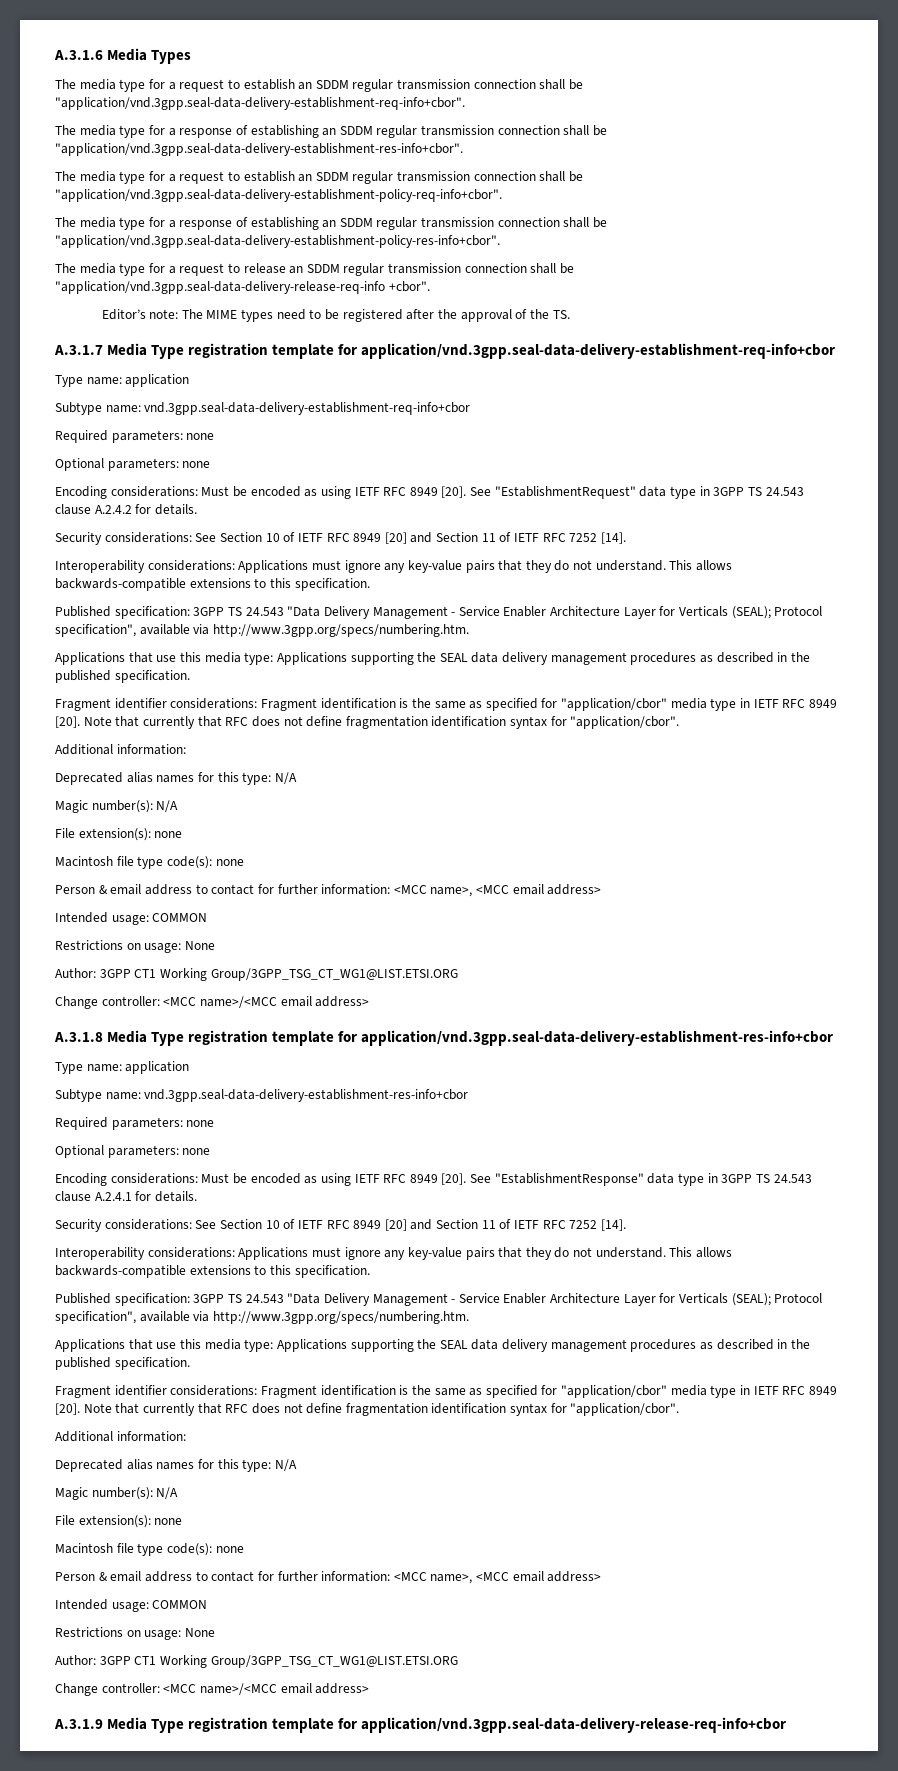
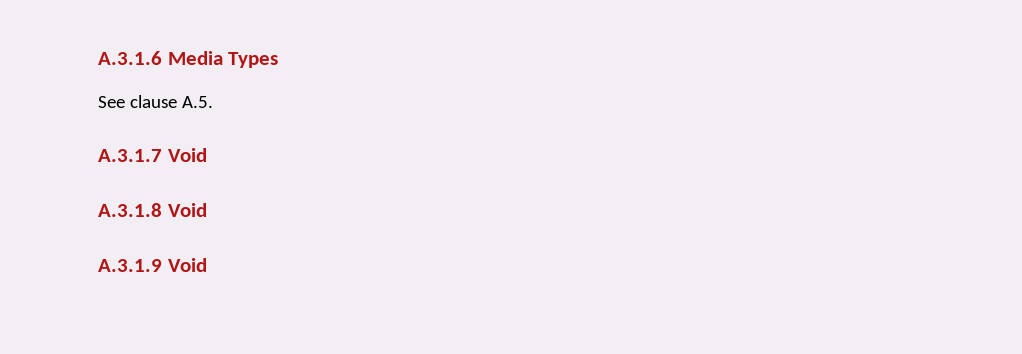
[55,79,584,92] [55,97,465,110] [55,125,608,138] [55,143,463,156] [55,171,584,184] [55,189,502,202] [55,217,608,230] [55,235,500,248] [55,263,575,276] [55,281,430,294] [101,309,570,322] [54,343,836,359] [55,374,190,387] [55,402,471,415] [55,430,215,443] [55,458,211,471] [55,486,804,499] [55,504,197,515] [55,532,626,545] [55,560,733,573] [55,578,370,591] [55,606,823,619] [55,624,469,637] [55,652,810,665] [55,670,190,683] [55,698,837,711] [55,716,680,729] [55,744,186,755] [55,772,297,785] [55,800,179,813] [55,828,183,841] [55,856,244,869] [55,884,602,897] [55,912,208,925] [55,940,215,953] [55,968,458,981] [55,996,370,1009] [54,1030,834,1046] [55,1061,190,1074] [55,1089,469,1102] [55,1117,215,1130] [55,1145,211,1158] [55,1173,812,1186] [55,1191,197,1202] [55,1219,626,1232] [55,1247,733,1260] [55,1265,370,1278] [55,1293,823,1306] [55,1311,469,1324] [55,1339,810,1352] [55,1357,190,1370] [55,1385,837,1398] [55,1403,680,1416] [55,1431,186,1442] [55,1459,297,1472] [55,1487,179,1500] [55,1515,183,1528] [55,1543,244,1556] [55,1571,602,1584] [55,1599,208,1612] [55,1627,215,1640] [55,1655,458,1668] [55,1683,370,1696] [54,1717,787,1733] The media type for a request to establish an SDDM regular transmission connection shall be "application/vnd.3gpp.seal-data-delivery-establishment-req-info+cbor". // The media type for a response of establishing an SDDM regular transmission connection shall be "application/vnd.3gpp.seal-data-delivery-establishment-res-info+cbor". // The media type for a request to establish an SDDM regular transmission connection shall be "application/vnd.3gpp.seal-data-delivery-establishment-policy-req-info+cbor". // The media type for a response of establishing an SDDM regular transmission connection shall be "application/vnd.3gpp.seal-data-delivery-establishment-policy-res-info+cbor". // The media type for a request to release an SDDM regular transmission connection shall be "application/vnd.3gpp.seal-data-delivery-release-req-info +cbor". // Editor’s note: The MIME types need to be registered after the approval of the TS. // A.3.1.7 Media Type registration template for application/vnd.3gpp.seal-data-delivery-establishment-req-info+cbor // Type name: application // Subtype name: vnd.3gpp.seal-data-delivery-establishment-req-info+cbor // Required parameters: none // Optional parameters: none // Encoding considerations: Must be encoded as using IETF RFC 8949 [20]. See "EstablishmentRequest" data type in 3GPP TS 24.543 clause A.2.4.2 for details. // Security considerations: See Section 10 of IETF RFC 8949 [20] and Section 11 of IETF RFC 7252 [14]. // Interoperability considerations: Applications must ignore any key-value pairs that they do not understand. This allows backwards-compatible extensions to this specification. // Published specification: 3GPP TS 24.543 "Data Delivery Management - Service Enabler Architecture Layer for Verticals (SEAL); Protocol specification", available via http://www.3gpp.org/specs/numbering.htm. // Applications that use this media type: Applications supporting the SEAL data delivery management procedures as described in the published specification. // Fragment identifier considerations: Fragment identification is the same as specified for "application/cbor" media type in IETF RFC 8949 [20]. Note that currently that RFC does not define fragmentation identification syntax for "application/cbor". // Additional information: // Deprecated alias names for this type: N/A // Magic number(s): N/A // File extension(s): none // Macintosh file type code(s): none // Person & email address to contact for further information: <MCC name>, <MCC email address> // Intended usage: COMMON // Restrictions on usage: None // Author: 3GPP CT1 Working Group/3GPP_TSG_CT_WG1@LIST.ETSI.ORG // Change controller: <MCC name>/<MCC email address> // A.3.1.8 Media Type registration template for application/vnd.3gpp.seal-data-delivery-establishment-res-info+cbor // Type name: application // Subtype name: vnd.3gpp.seal-data-delivery-establishment-res-info+cbor // Required parameters: none // Optional parameters: none // Encoding considerations: Must be encoded as using IETF RFC 8949 [20]. See "EstablishmentResponse" data type in 3GPP TS 24.543 clause A.2.4.1 for details. // Security considerations: See Section 10 of IETF RFC 8949 [20] and Section 11 of IETF RFC 7252 [14]. // Interoperability considerations: Applications must ignore any key-value pairs that they do not understand. This allows backwards-compatible extensions to this specification. // Published specification: 3GPP TS 24.543 "Data Delivery Management - Service Enabler Architecture Layer for Verticals (SEAL); Protocol specification", available via http://www.3gpp.org/specs/numbering.htm. // Applications that use this media type: Applications supporting the SEAL data delivery management procedures as described in the published specification. // Fragment identifier considerations: Fragment identification is the same as specified for "application/cbor" media type in IETF RFC 8949 [20]. Note that currently that RFC does not define fragmentation identification syntax for "application/cbor". // Additional information: // Deprecated alias names for this type: N/A // Magic number(s): N/A // File extension(s): none // Macintosh file type code(s): none // Person & email address to contact for further information: <MCC name>, <MCC email address> // Intended usage: COMMON // Restrictions on usage: None // Author: 3GPP CT1 Working Group/3GPP_TSG_CT_WG1@LIST.ETSI.ORG // Change controller: <MCC name>/<MCC email address> // A.3.1.9 Media Type registration template for application/vnd.3gpp.seal-data-delivery-release-req-info+cbor -> [98,95,213,108] [98,148,207,162] [98,203,207,217] [98,258,207,272] See clause A.5. // A.3.1.7 Void // A.3.1.8 Void // A.3.1.9 Void

